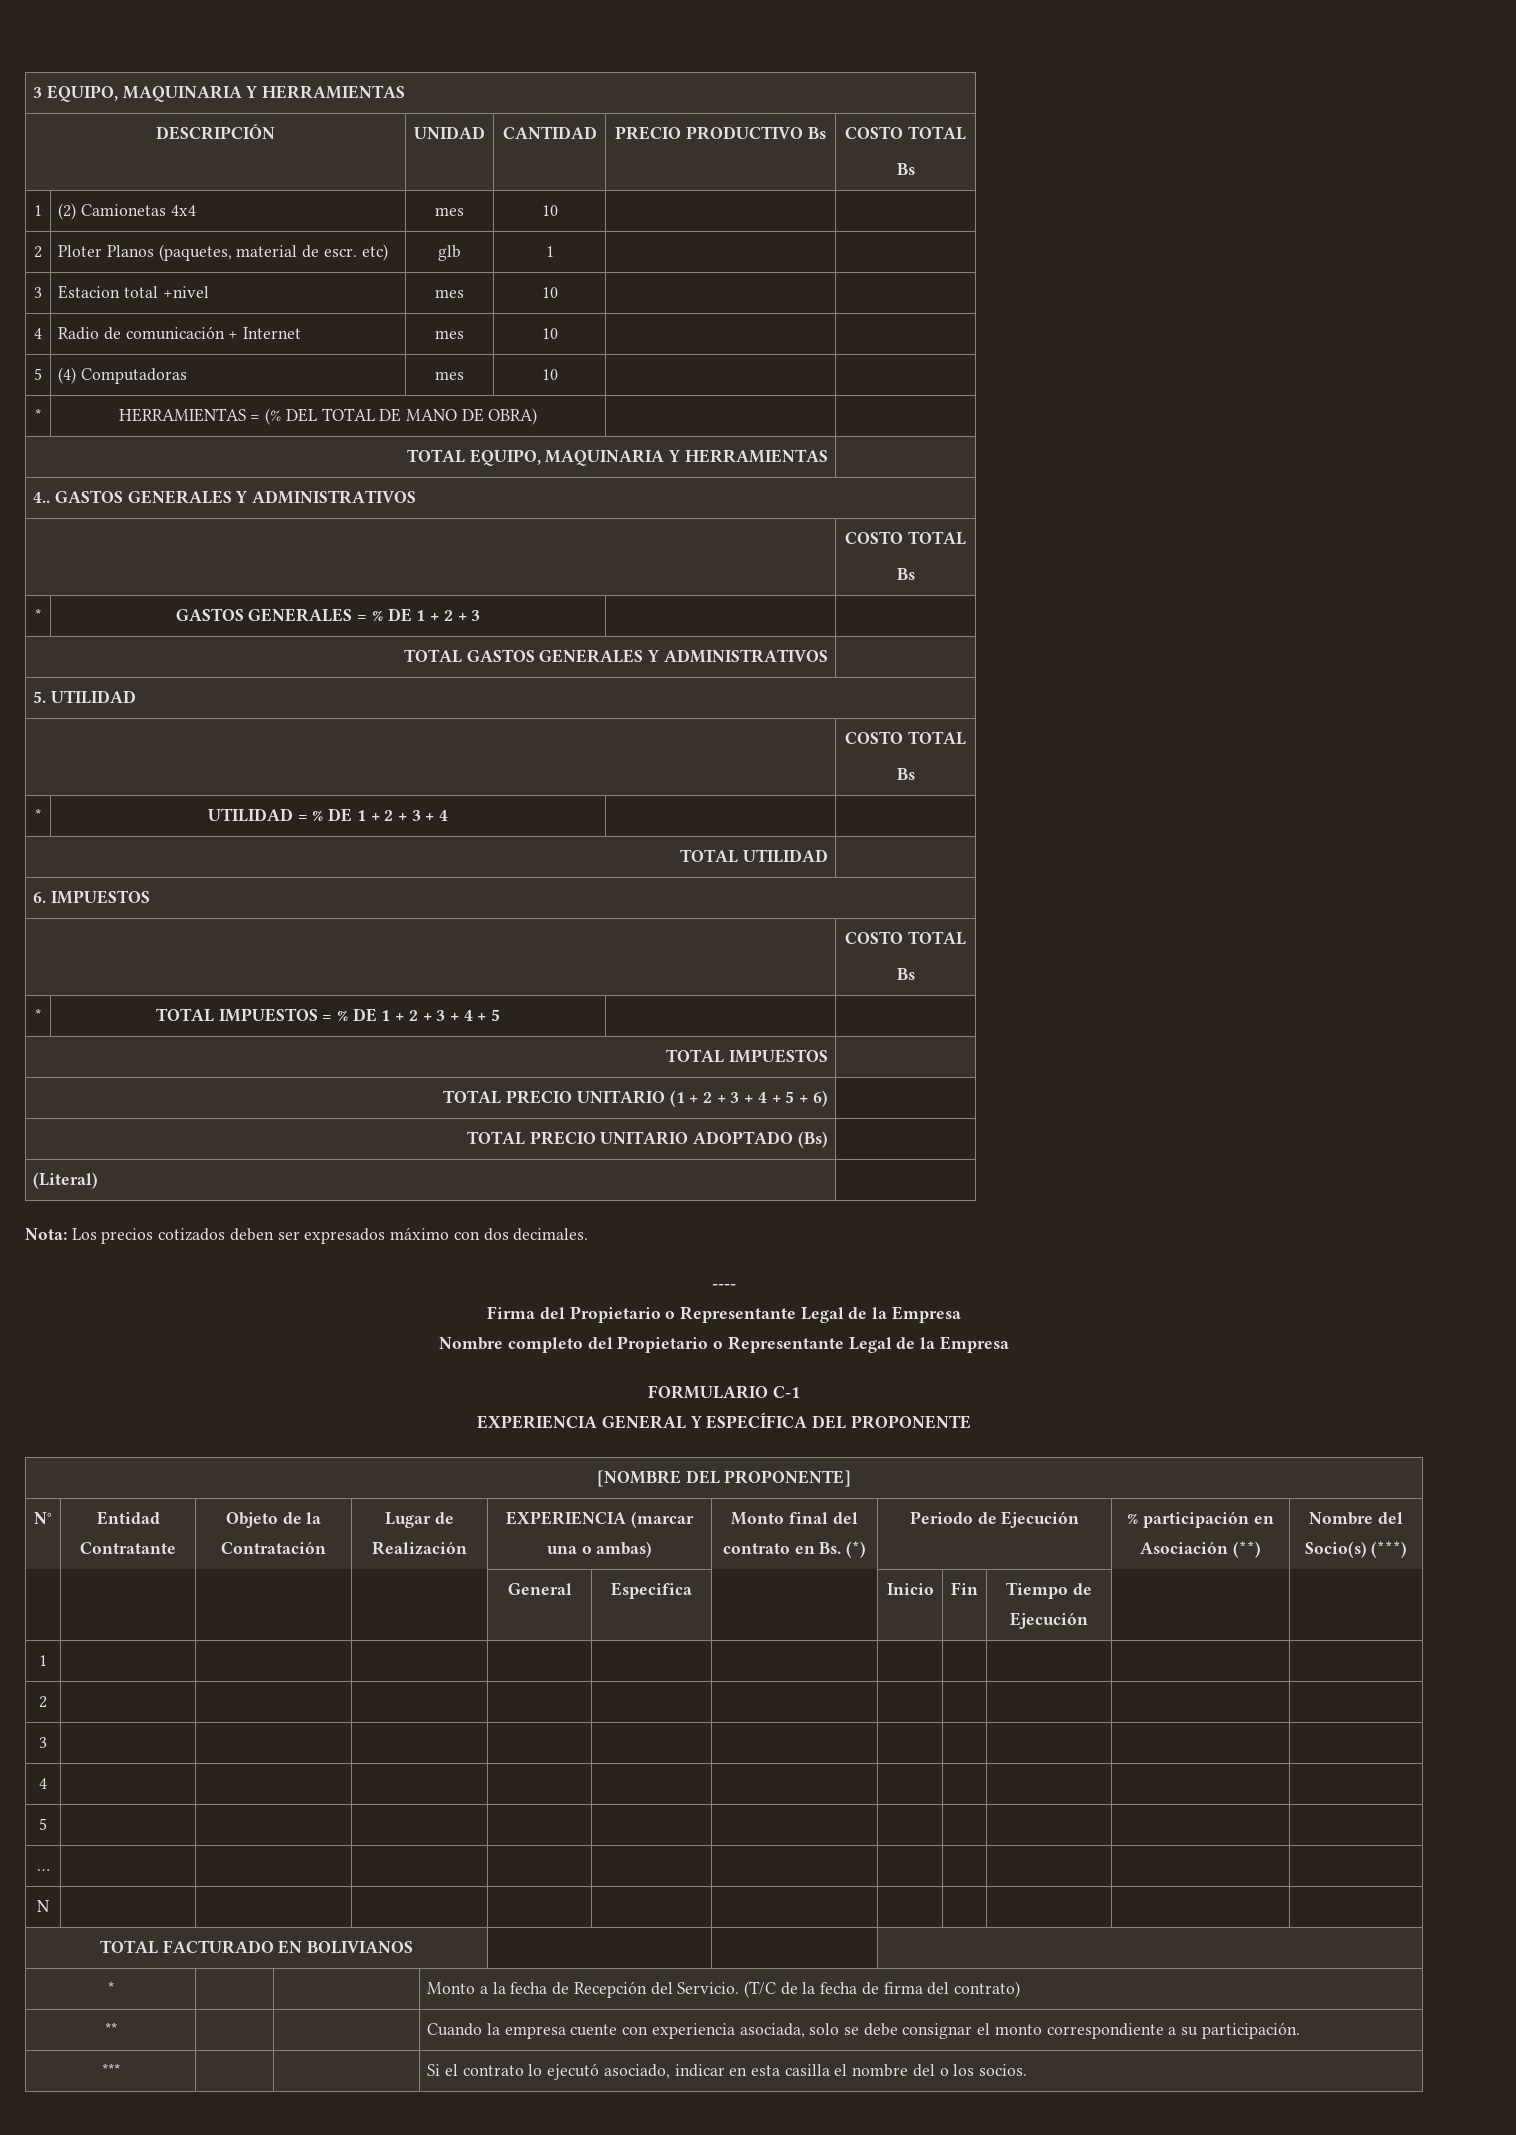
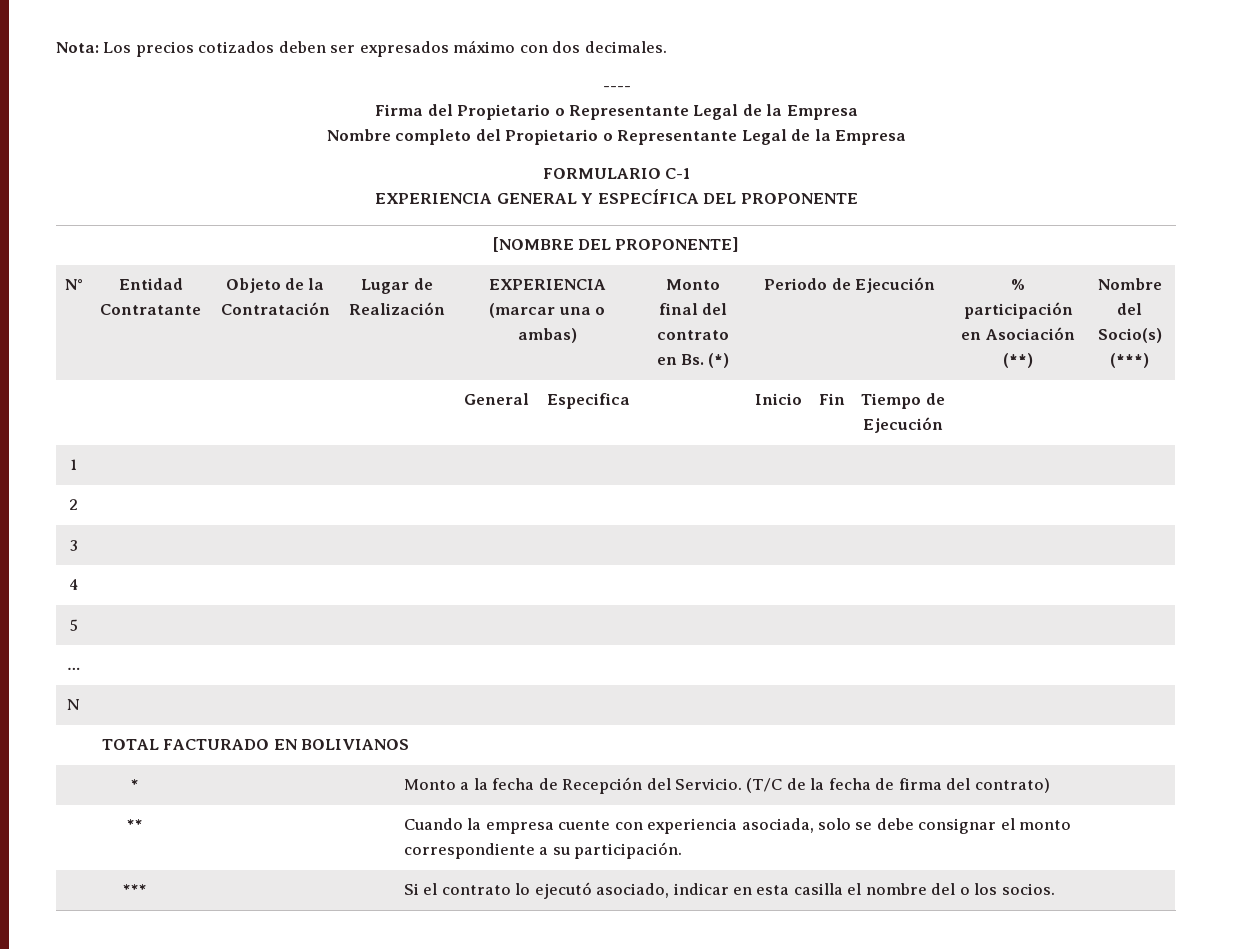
[33,85,406,102] [156,123,275,140] [414,126,485,139] [502,126,597,139] [615,126,826,140] [845,126,966,140] [896,163,915,175] [34,205,42,216] [58,203,196,220] [435,207,464,216] [541,205,558,216] [34,246,42,258] [58,244,388,261] [438,245,461,261] [545,246,554,257] [34,287,42,298] [58,285,209,299] [435,289,464,298] [541,287,558,298] [34,328,42,339] [58,326,302,340] [435,330,464,339] [541,328,558,339] [34,368,42,380] [58,367,187,384] [435,371,464,380] [541,369,558,380] [35,408,41,421] [118,408,538,425] [406,449,828,466] [33,490,417,504] [845,531,966,545] [896,568,915,580] [35,608,41,621] [175,608,481,622] [403,649,828,663] [33,690,136,704] [845,731,966,745] [896,768,915,780] [35,808,41,821] [207,808,449,822] [680,849,828,863] [33,890,150,904] [845,931,966,945] [896,968,915,980] [35,1008,41,1021] [155,1008,501,1022] [666,1049,828,1063] [443,1090,828,1107] [466,1131,828,1148] [33,1172,99,1189] 3 EQUIPO, MAQUINARIA Y HERRAMIENTAS // DESCRIPCIÓN | UNIDAD | CANTIDAD | PRECIO PRODUCTIVO Bs | COSTO TOTAL // Bs // 1 | (2) Camionetas 4x4 | mes | 10 | | // 2 | Ploter Planos (paquetes, material de escr. etc) | glb | 1 | | // 3 | Estacion total +nivel | mes | 10 | | // 4 | Radio de comunicación + Internet | mes | 10 | | // 5 | (4) Computadoras | mes | 10 | | // * | HERRAMIENTAS = (% DEL TOTAL DE MANO DE OBRA) | | // TOTAL EQUIPO, MAQUINARIA Y HERRAMIENTAS | // 4.. GASTOS GENERALES Y ADMINISTRATIVOS // | COSTO TOTAL // Bs // * | GASTOS GENERALES = % DE 1 + 2 + 3 | | // TOTAL GASTOS GENERALES Y ADMINISTRATIVOS | // 5. UTILIDAD // | COSTO TOTAL // Bs // * | UTILIDAD = % DE 1 + 2 + 3 + 4 | | // TOTAL UTILIDAD | // 6. IMPUESTOS // | COSTO TOTAL // Bs // * | TOTAL IMPUESTOS = % DE 1 + 2 + 3 + 4 + 5 | | // TOTAL IMPUESTOS | // TOTAL PRECIO UNITARIO (1 + 2 + 3 + 4 + 5 + 6) | // TOTAL PRECIO UNITARIO ADOPTADO (Bs) | // (Literal) | // -> (56, 47) none

